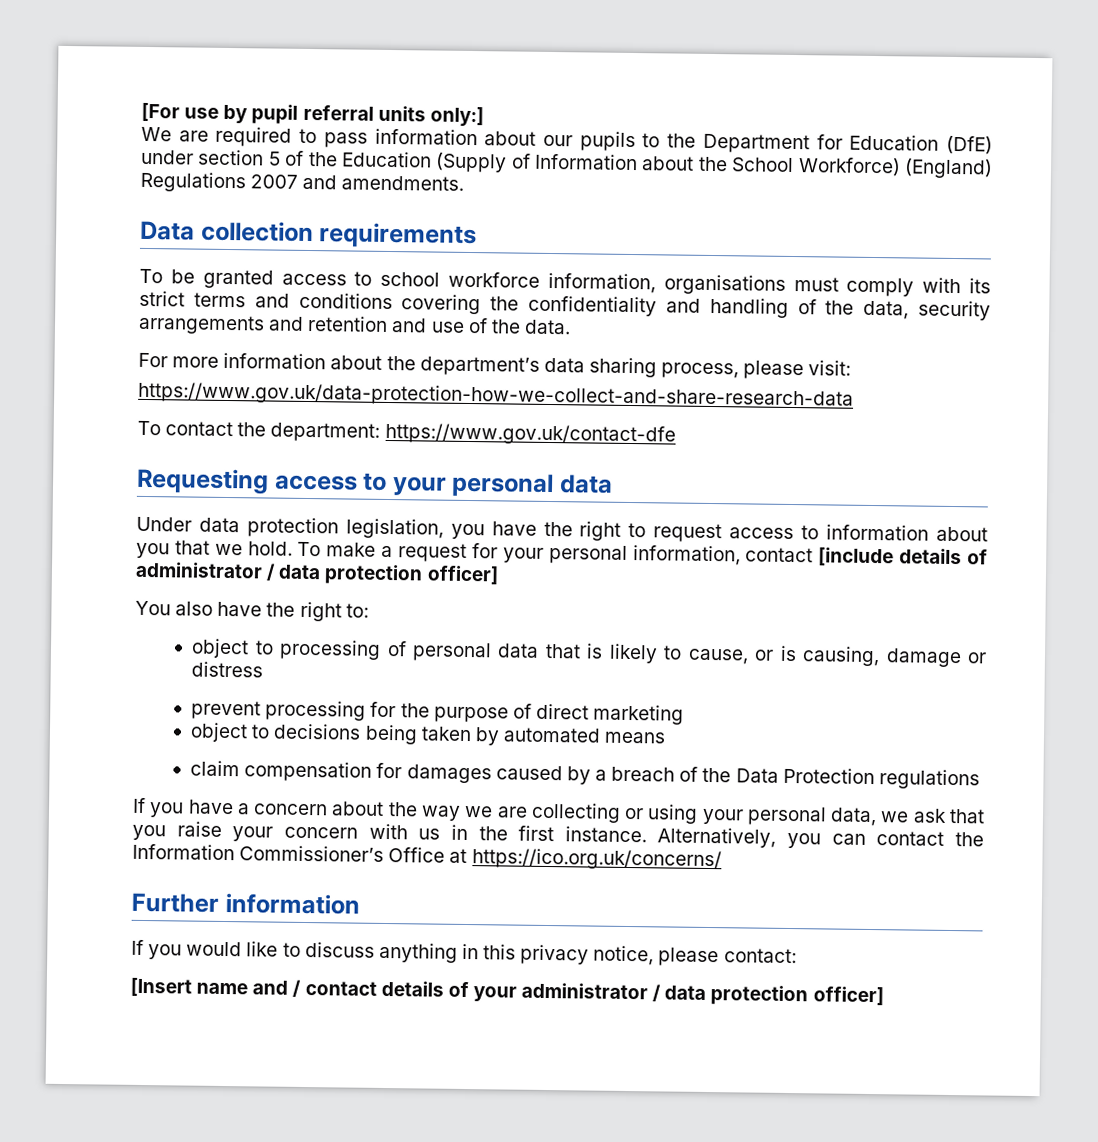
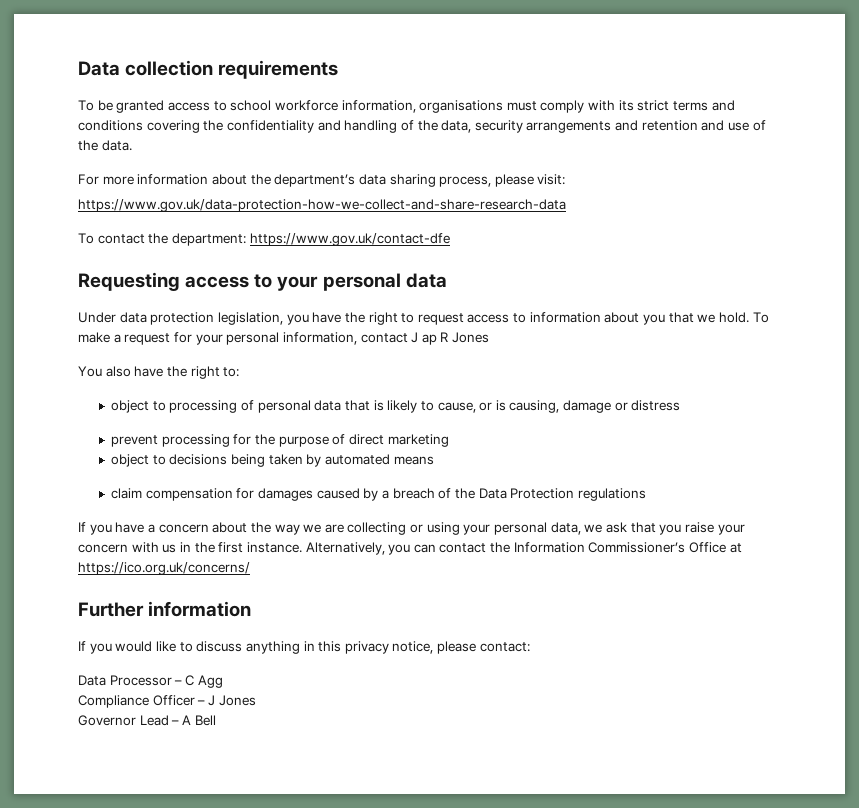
[141,102,484,127] [141,126,993,155] [141,149,993,179] [140,171,465,193] [For use by pupil referral units only:] // We are required to pass information about our pupils to the Department for Education (DfE) under section 5 of the Education (Supply of Information about the School Workforce) (England) Regulations 2007 and amendments. // -> (78, 68) none
[818,547,989,567] [135,561,499,585] [include details of administrator / data protection officer] -> [411,332,490,345] J ap R Jones
[130,977,884,1006] [Insert name and / contact details of your administrator / data protection officer] -> [78,675,223,688] [78,695,256,708] [78,715,216,726] Data Processor – C Agg // Compliance Officer – J Jones // Governor Lead – A Bell

